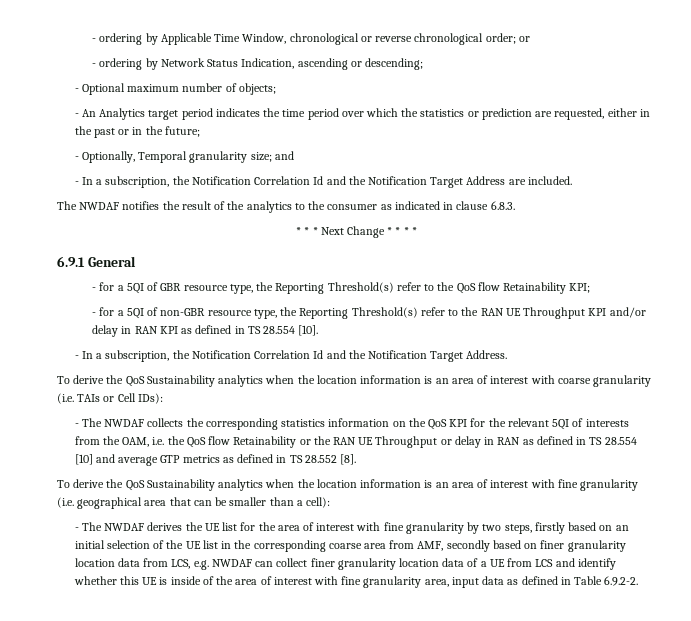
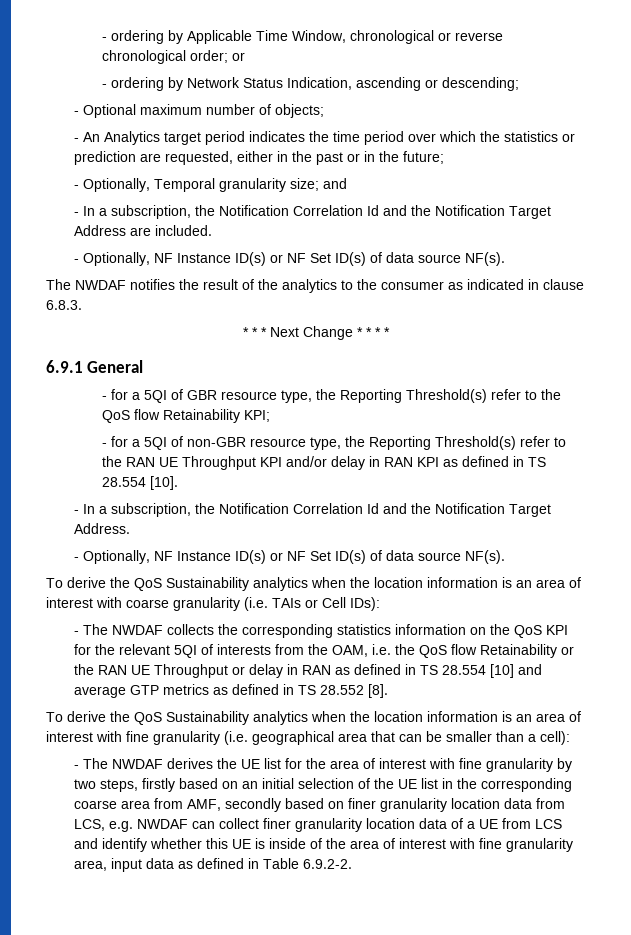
(572, 180) none -> [73,252,505,266] // - Optionally, NF Instance ID(s) or NF Set ID(s) of data source NF(s).
(508, 354) none -> [73,550,505,564] // - Optionally, NF Instance ID(s) or NF Set ID(s) of data source NF(s).

